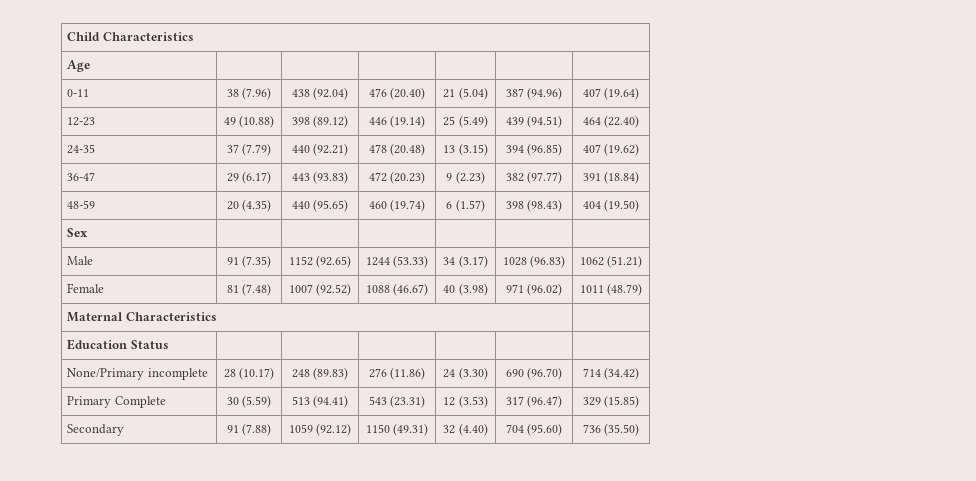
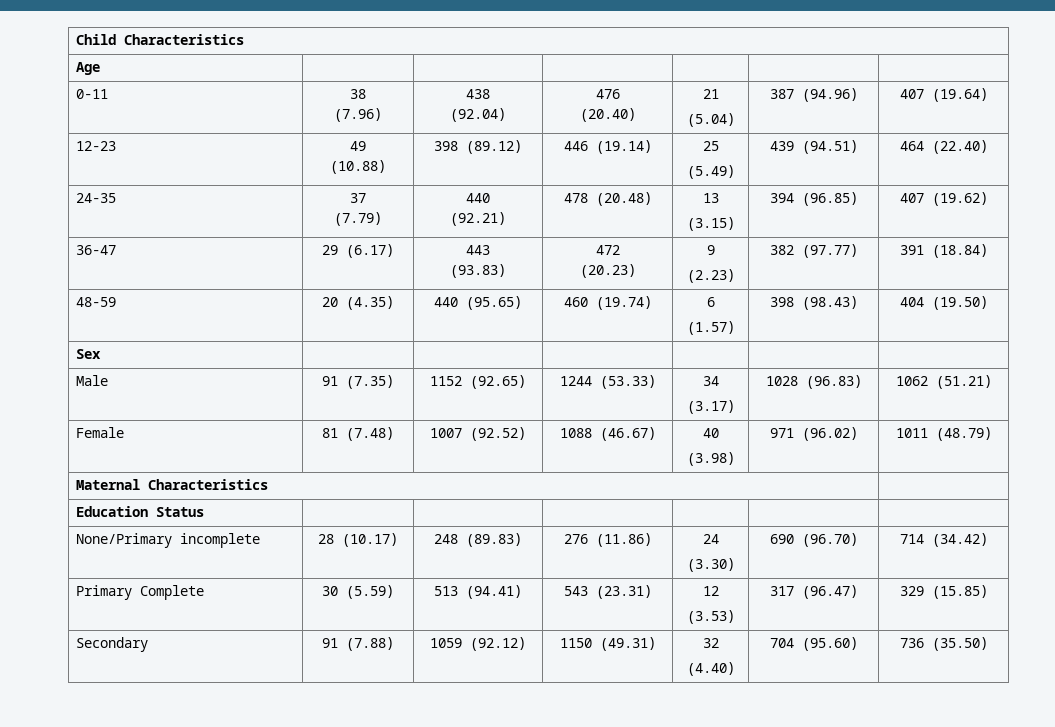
(239, 93) none -> (366, 94) //
(310, 93) none -> (490, 94) //
(387, 92) none -> (620, 94) //
(456, 93) none -> (719, 94) //
(236, 121) none -> (366, 146) //
(456, 121) none -> (719, 146) //
(239, 148) none -> (366, 198) //
(310, 149) none -> (490, 198) //
(456, 149) none -> (719, 198) //
(310, 177) none -> (490, 250) //
(387, 177) none -> (620, 250) //
(453, 177) none -> (715, 250) //
(453, 205) none -> (715, 302) //
(456, 261) none -> (719, 381) //
(456, 289) none -> (719, 433) //
(456, 373) none -> (719, 539) //
(456, 401) none -> (719, 591) //
(456, 429) none -> (719, 643) //

